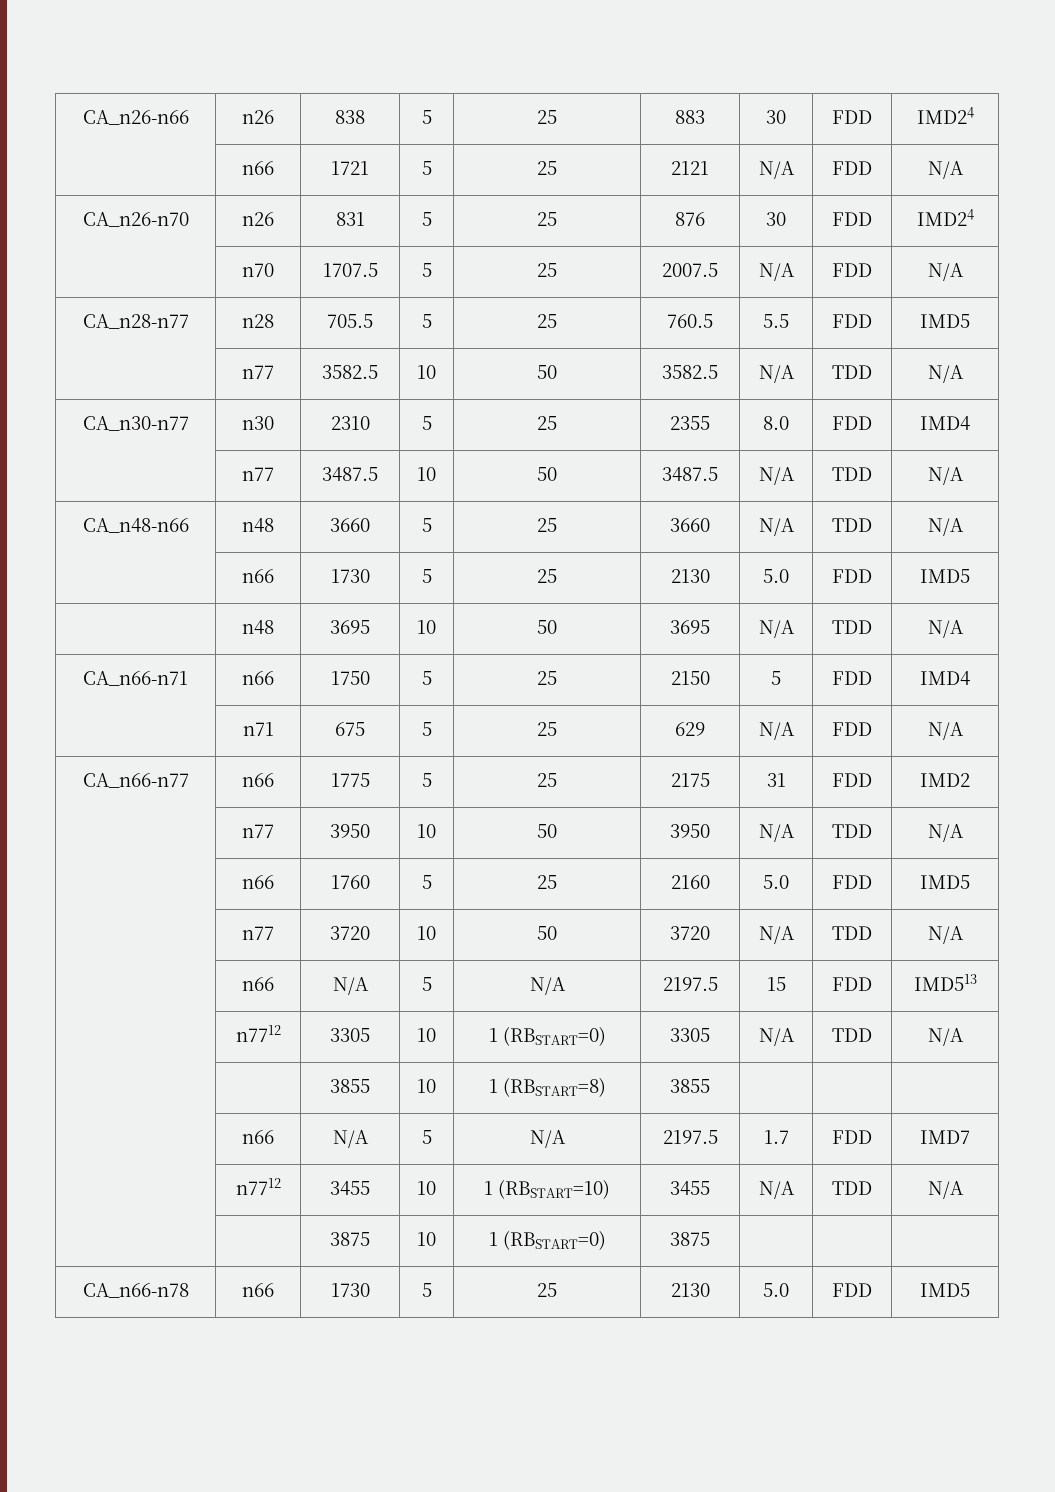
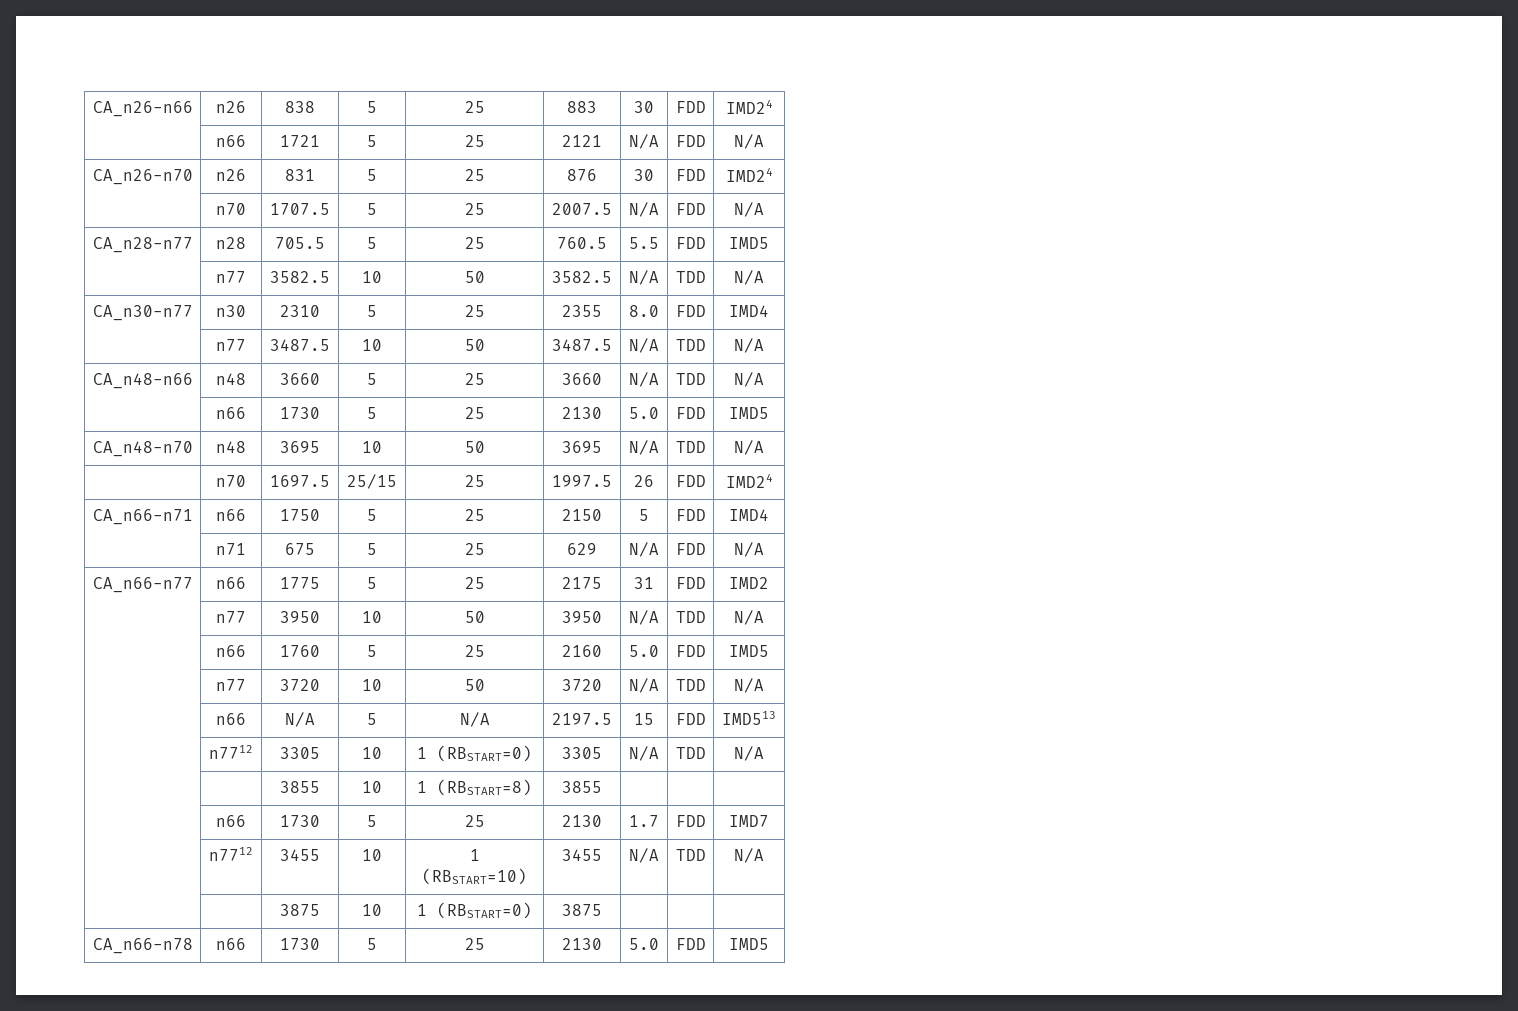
(970, 576) none -> [92,441,193,457] CA_n48-n70
(964, 629) none -> [216,475,246,487] [270,475,330,487] [347,474,397,489] [464,475,485,487] [552,475,612,487] [634,475,654,487] [675,475,706,487] [725,473,773,488] // | n70 | 1697.5 | 25/15 | 25 | 1997.5 | 26 | FDD | IMD24
[332,1130,369,1148] [421,1130,432,1144] [529,1130,566,1148] [662,1130,718,1144] N/A | 5 | N/A | 2197.5 -> [280,815,320,827] [367,815,377,827] [464,815,485,827] [562,815,602,827] 1730 | 5 | 25 | 2130

